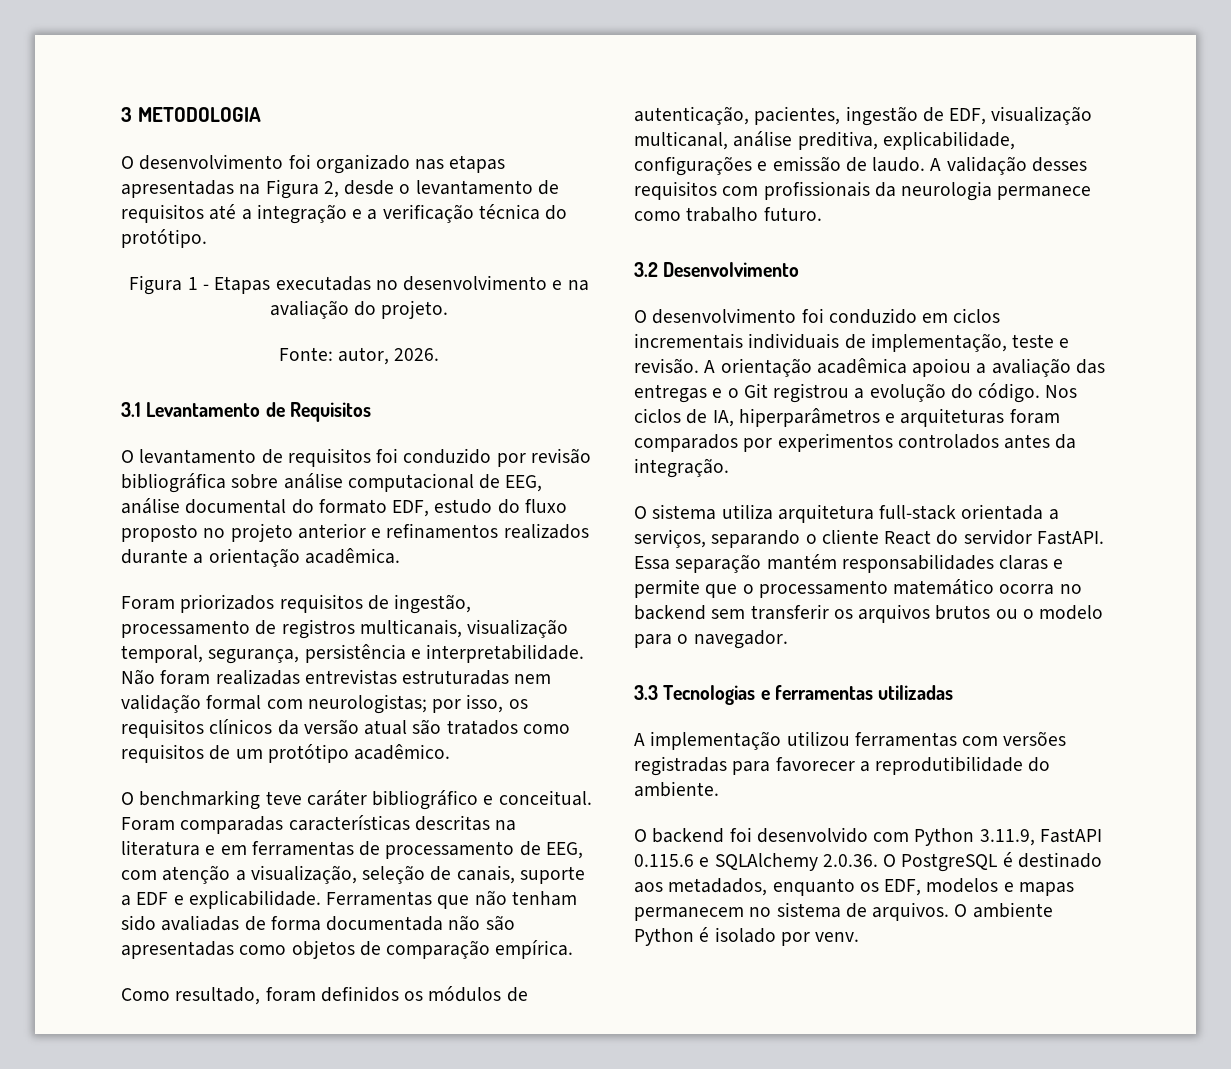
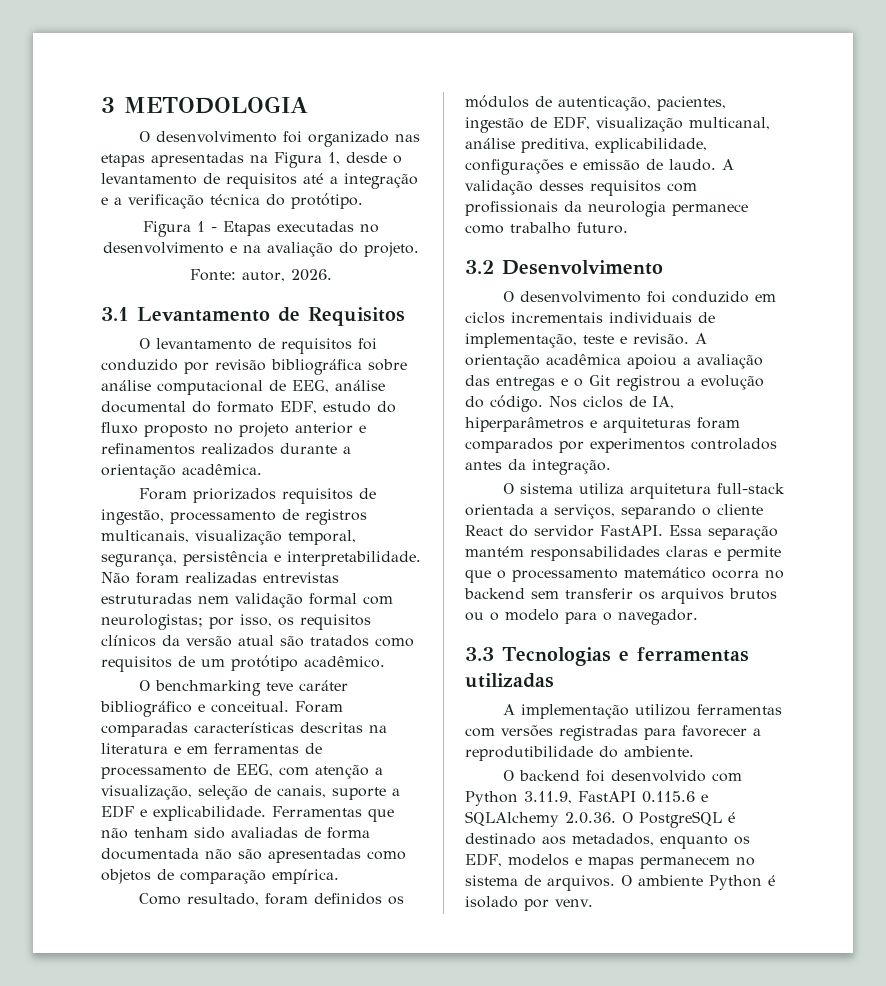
[323,181,339,198] 2, -> [328,152,340,165] 1,

